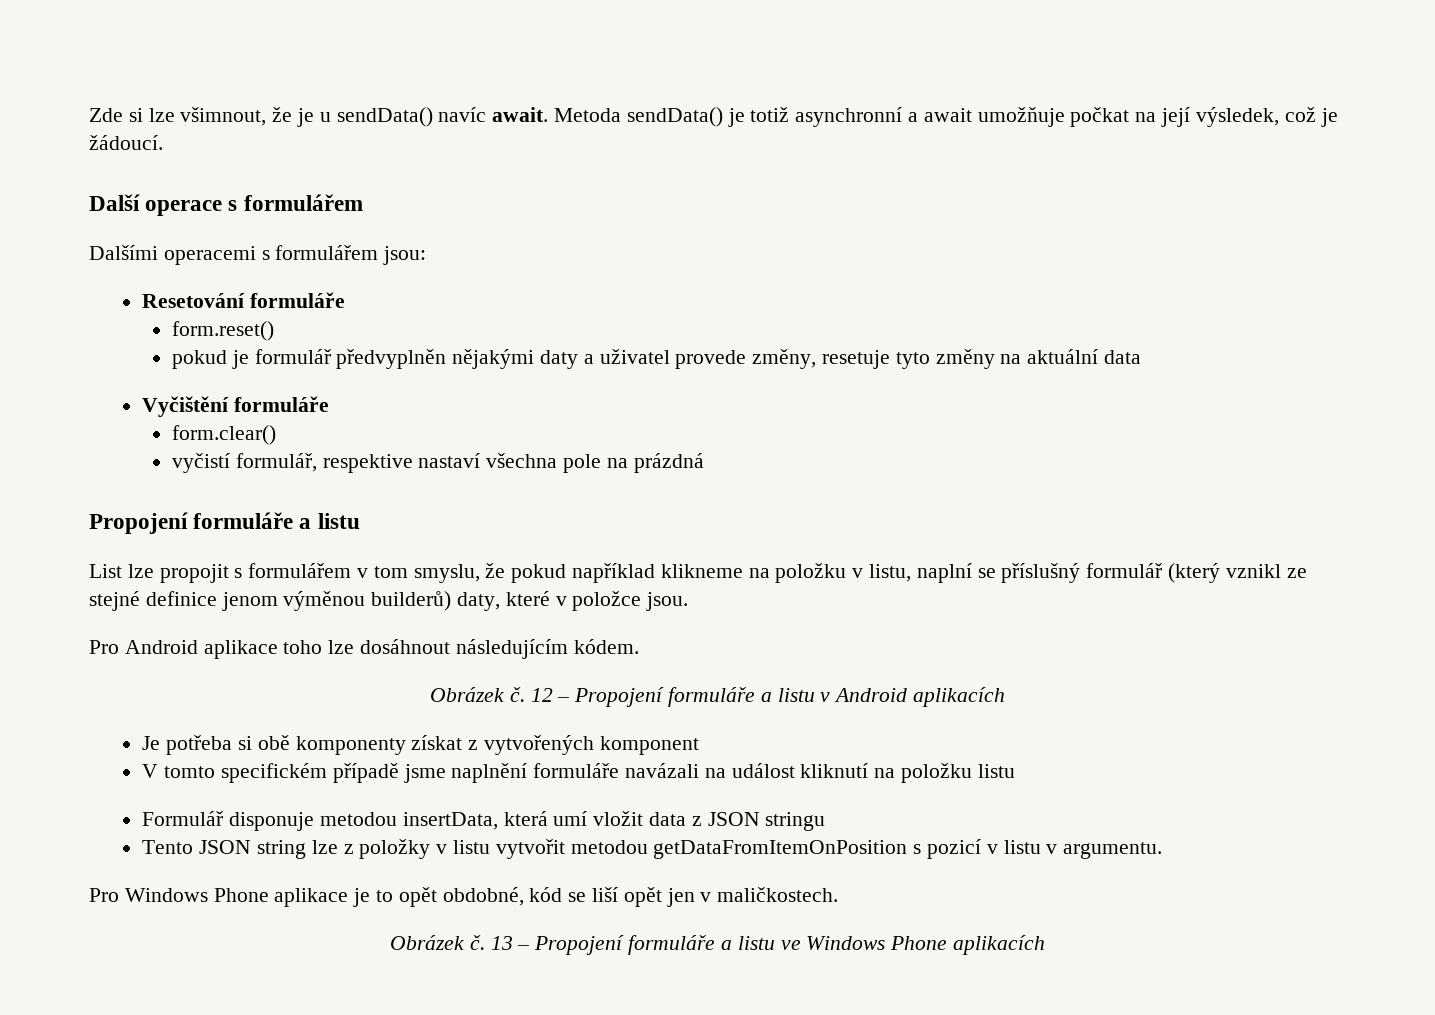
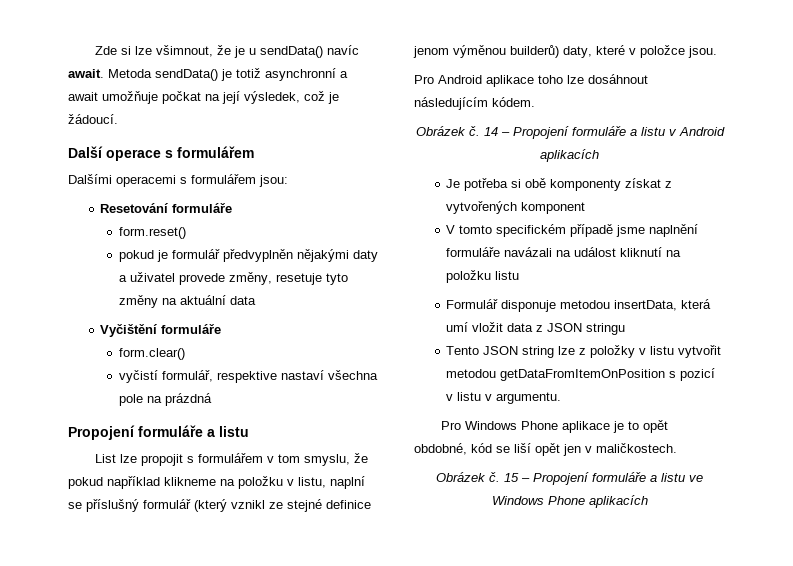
[530,688,553,702] 12 -> [483,127,498,136] 14
[490,936,513,950] 13 -> [504,473,519,482] 15

